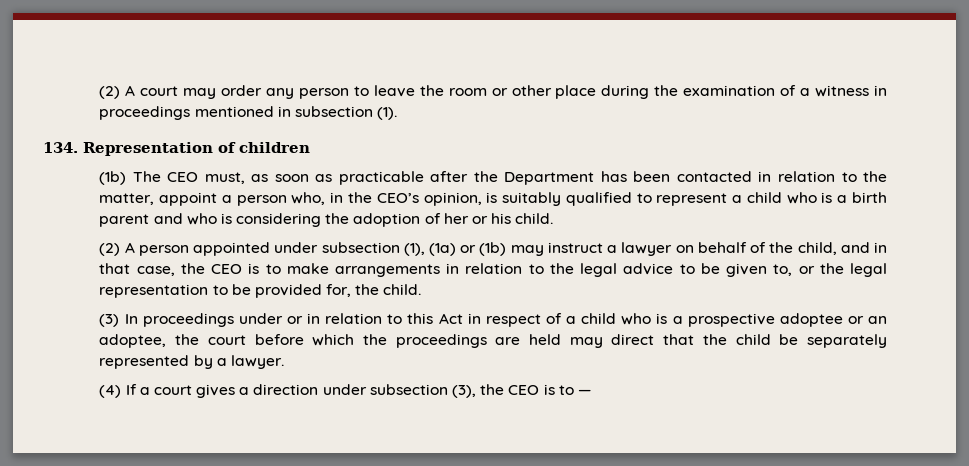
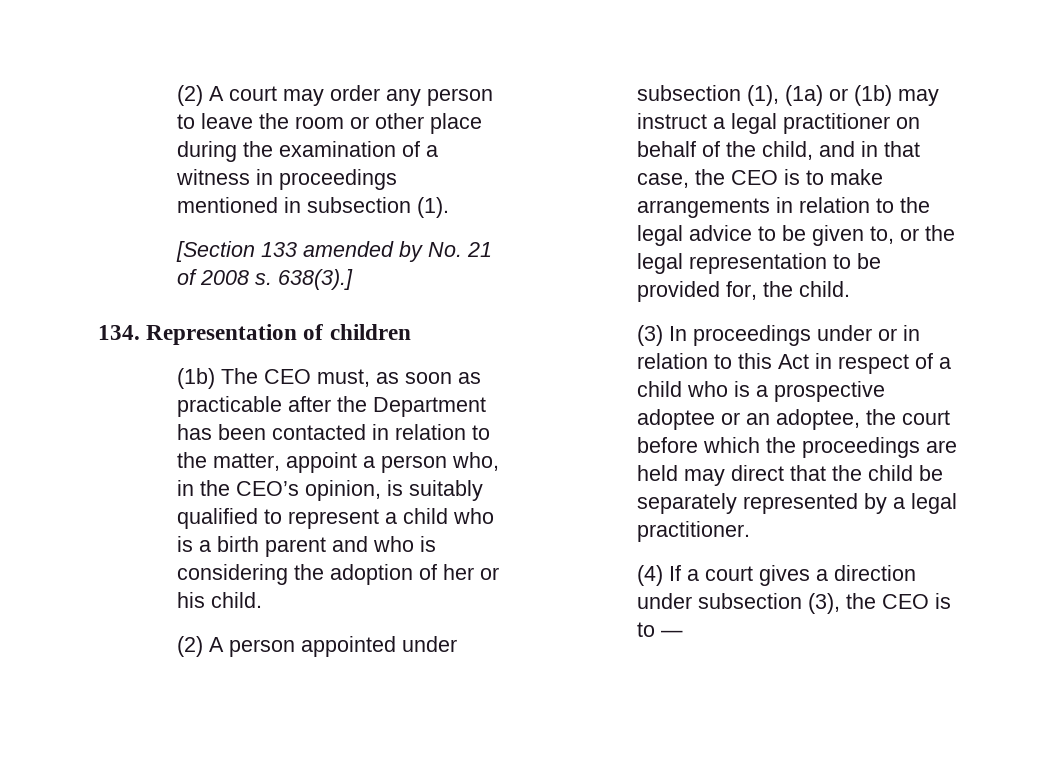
(398, 113) none -> [175,241,492,262] [176,269,353,290] // [Section 133 amended by No. 21 of 2008 s. 638(3).]
[621,242,673,256] lawyer -> [730,113,890,134] legal practitioner
[230,355,284,369] lawyer. -> [910,493,957,514] [636,521,750,542] legal practitioner.

